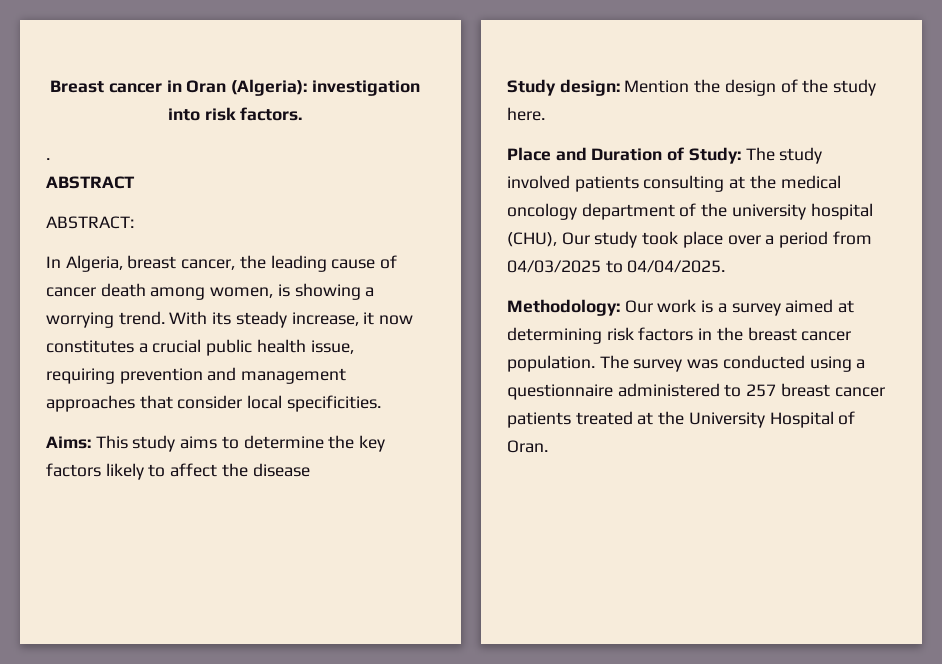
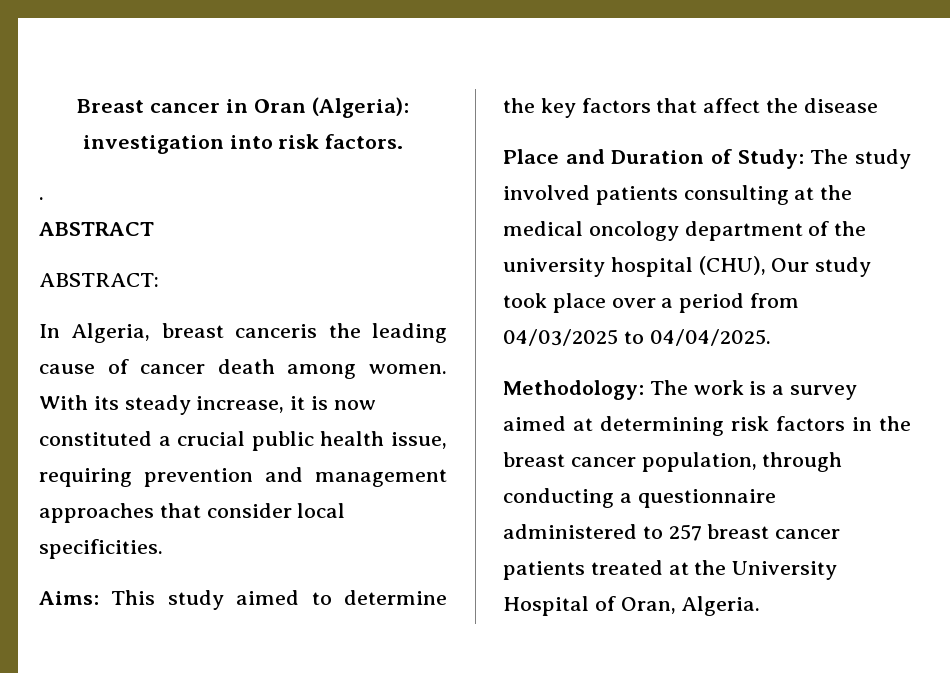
[181,259,236,270] cancer, -> [235,324,318,338] canceris
[210,283,375,300] [46,311,165,328] women, is showing a worrying trend. -> [369,364,447,374] women.
[379,315,414,325] [46,340,134,353] now constitutes -> [311,396,376,410] [39,431,152,446] is now constituted
[180,436,218,449] aims -> [236,590,300,605] aimed
[105,463,166,480] likely to -> [656,98,698,113] that
[507,79,877,96] [507,107,545,121] // Study design: Mention the design of the study here. -> (878, 105) none
[624,300,653,313] Our -> [649,380,688,395] The
[507,355,852,372] population. The survey was conducted using -> [641,452,843,472] [503,488,614,508] population, through conducting
[507,440,548,453] Oran. -> [620,596,761,616] Oran, Algeria.

